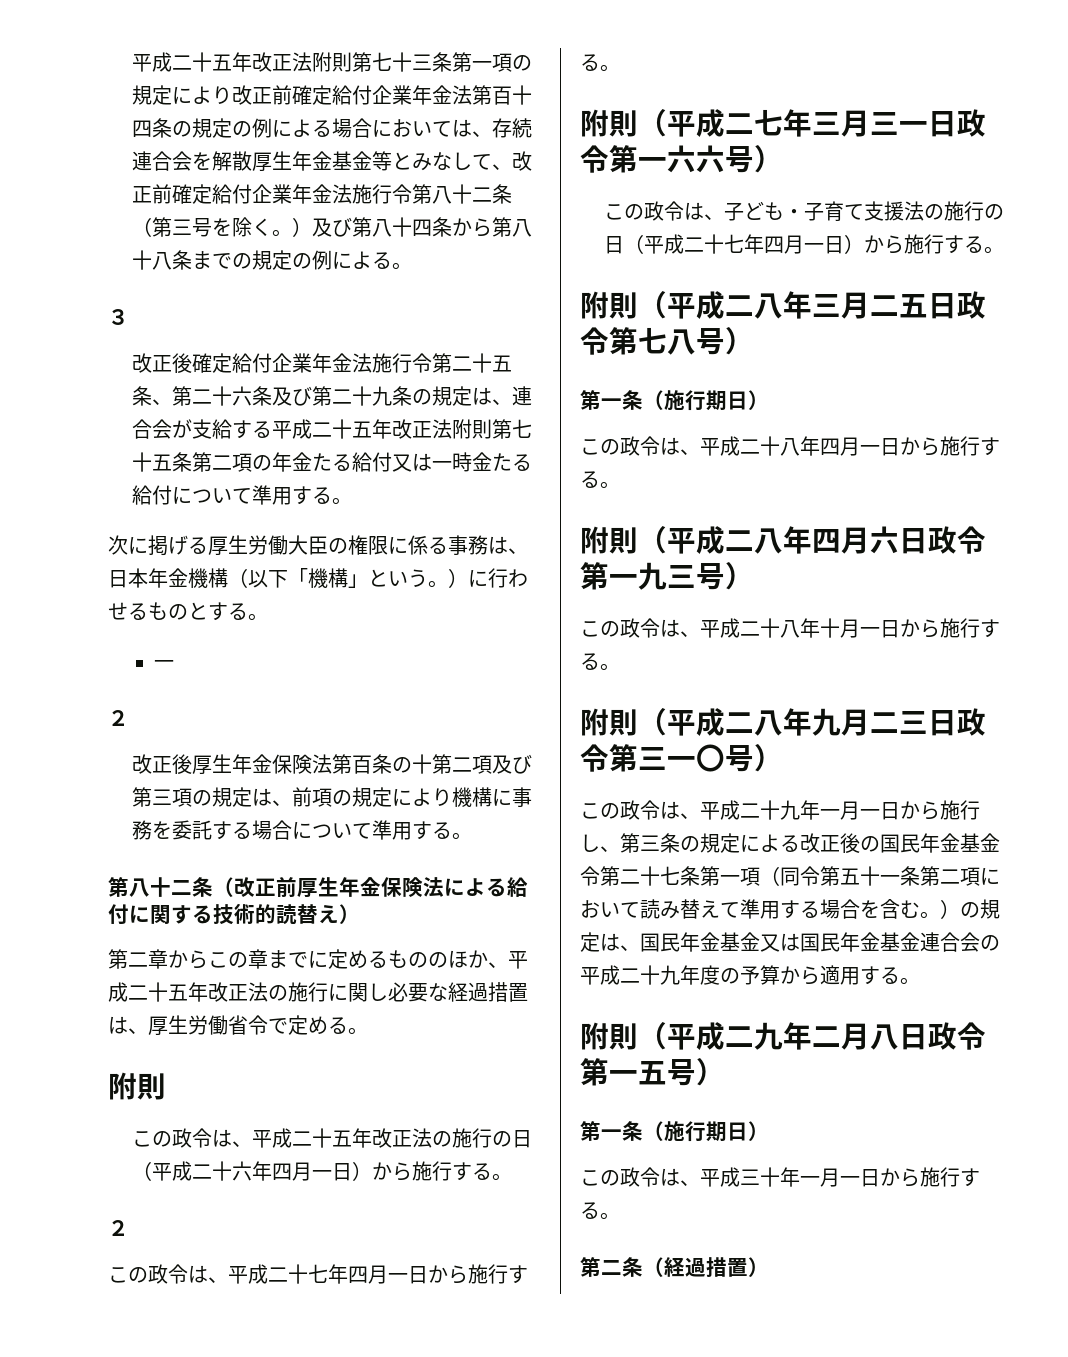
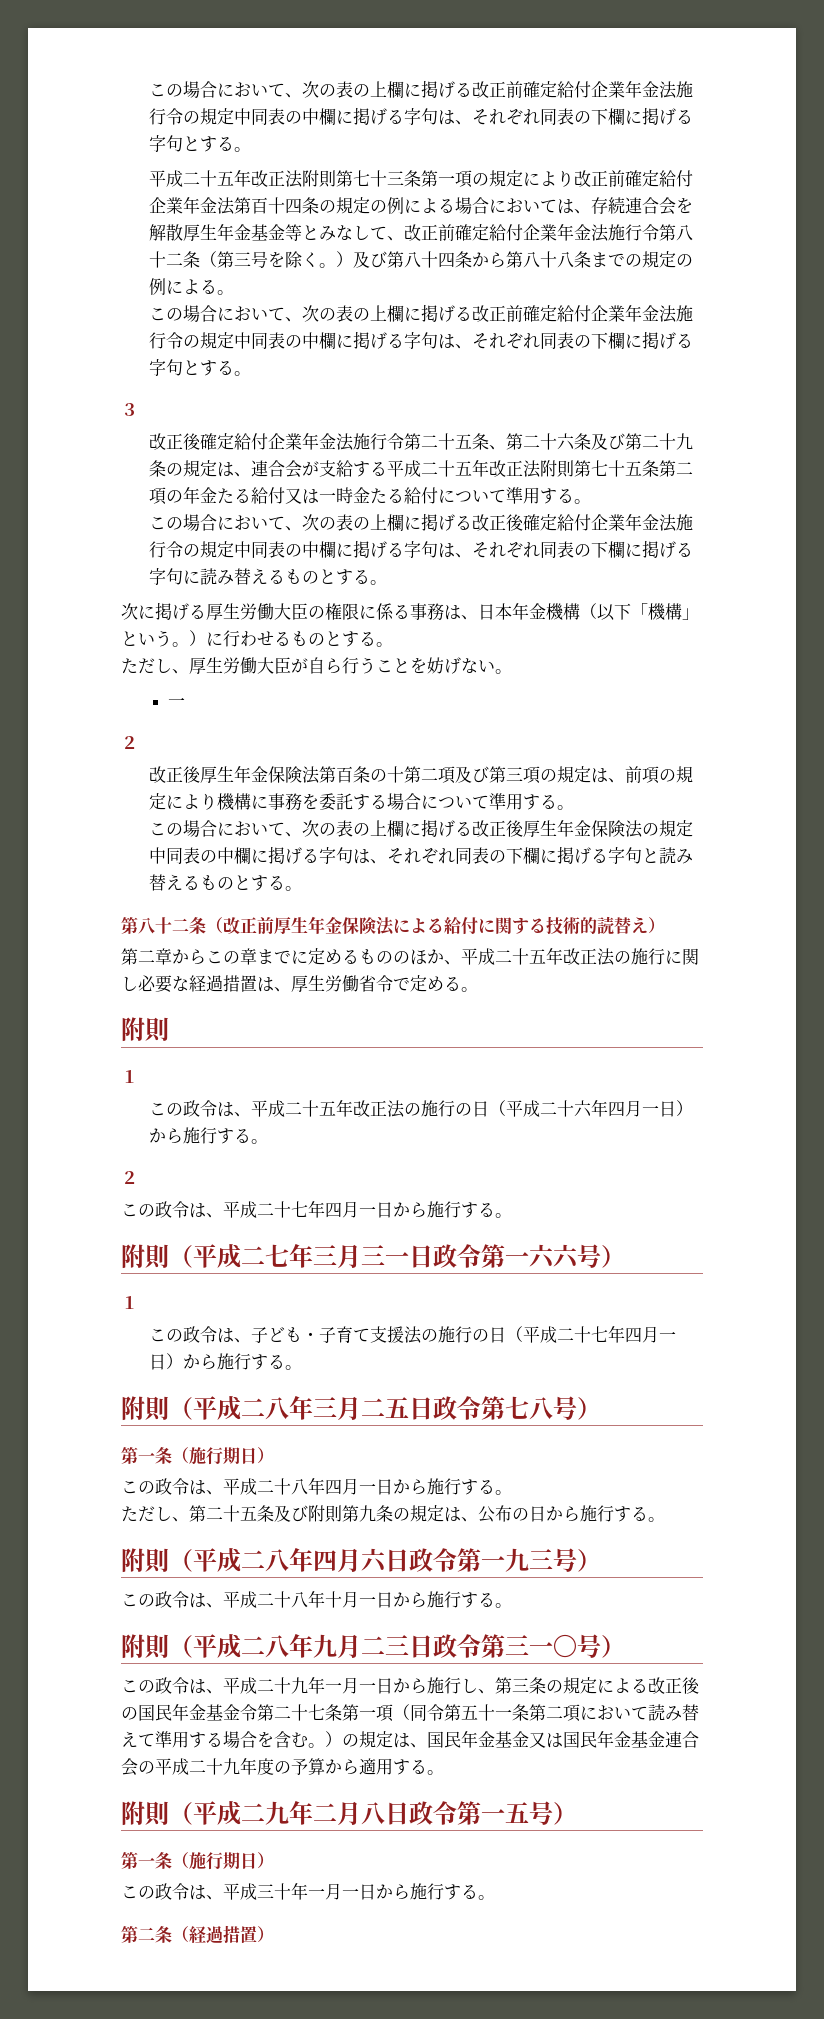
(131, 63) none -> [149,80,694,99] [149,107,694,125] [149,135,252,152] この場合において、次の表の上欄に掲げる改正前確定給付企業年金法施行令の規定中同表の中欄に掲げる字句は、それぞれ同表の下欄に掲げる字句とする。 //
(412, 266) none -> [149,304,694,323] [149,331,694,349] [149,359,252,376] // この場合において、次の表の上欄に掲げる改正前確定給付企業年金法施行令の規定中同表の中欄に掲げる字句は、それぞれ同表の下欄に掲げる字句とする。
(352, 501) none -> [149,513,694,532] [149,540,694,558] [149,568,388,585] // この場合において、次の表の上欄に掲げる改正後確定給付企業年金法施行令の規定中同表の中欄に掲げる字句は、それぞれ同表の下欄に掲げる字句に読み替えるものとする。
(268, 617) none -> [121,657,512,674] // ただし、厚生労働大臣が自ら行うことを妨げない。
(472, 836) none -> [149,819,694,838] [149,846,694,864] [149,874,303,891] // この場合において、次の表の上欄に掲げる改正後厚生年金保険法の規定中同表の中欄に掲げる字句は、それぞれ同表の下欄に掲げる字句と読み替えるものとする。
(166, 1086) none -> [121,1070,138,1083] // １
(783, 159) none -> [121,1296,138,1309] // １
(620, 485) none -> [121,1505,665,1523] // ただし、第二十五条及び附則第九条の規定は、公布の日から施行する。

